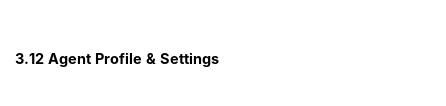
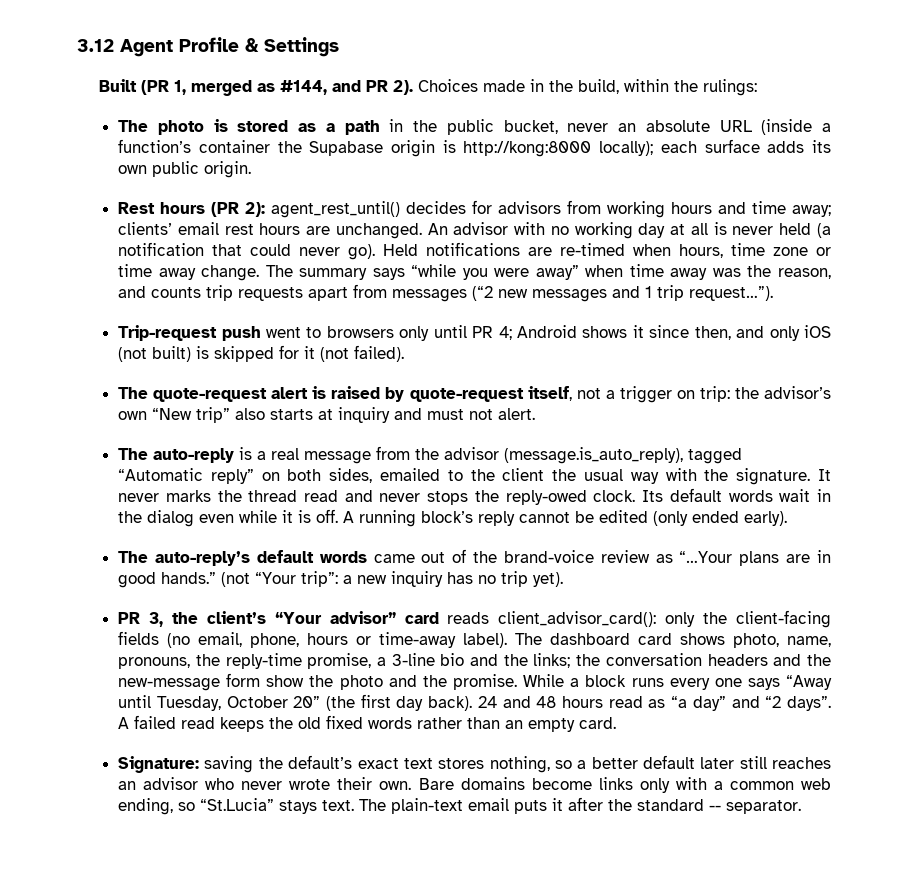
(219, 59) none -> [99,79,758,96] [118,119,831,135] [118,139,831,157] [118,161,252,178] [118,200,832,218] [118,222,831,239] [118,242,832,260] [118,264,831,281] [118,284,774,302] [118,325,831,341] [118,345,405,362] [118,386,831,403] [118,407,536,423] [118,446,743,464] [118,468,831,485] [118,488,831,505] [118,509,788,527] [118,549,831,566] [118,571,564,588] [118,610,831,628] [118,631,831,648] [118,653,831,669] [118,673,833,691] [118,694,831,711] [118,715,617,732] [118,755,831,773] [118,777,831,793] [118,797,802,815] // Built (PR 1, merged as #144, and PR 2). Choices made in the build, within the rulings: // The photo is stored as a path in the public bucket, never an absolute URL (inside a function’s container the Supabase origin is http://kong:8000 locally); each surface adds its own public origin. // Rest hours (PR 2): agent_rest_until() decides for advisors from working hours and time away; clients’ email rest hours are unchanged. An advisor with no working day at all is never held (a notification that could never go). Held notifications are re-timed when hours, time zone or time away change. The summary says “while you were away” when time away was the reason, and counts trip requests apart from messages (“2 new messages and 1 trip request…”). // Trip-request push went to browsers only until PR 4; Android shows it since then, and only iOS (not built) is skipped for it (not failed). // The quote-request alert is raised by quote-request itself, not a trigger on trip: the advisor’s own “New trip” also starts at inquiry and must not alert. // The auto-reply is a real message from the advisor (message.is_auto_reply), tagged “Automatic reply” on both sides, emailed to the client the usual way with the signature. It never marks the thread read and never stops the reply-owed clock. Its default words wait in the dialog even while it is off. A running block’s reply cannot be edited (only ended early). // The auto-reply’s default words came out of the brand-voice review as “…Your plans are in good hands.” (not “Your trip”: a new inquiry has no trip yet). // PR 3, the client’s “Your advisor” card reads client_advisor_card(): only the client-facing fields (no email, phone, hours or time-away label). The dashboard card shows photo, name, pronouns, the reply-time promise, a 3-line bio and the links; the conversation headers and the new-message form show the photo and the promise. While a block runs every one says “Away until Tuesday, October 20” (the first day back). 24 and 48 hours read as “a day” and “2 days”. A failed read keeps the old fixed words rather than an empty card. // Signature: saving the default’s exact text stores nothing, so a better default later still reaches an advisor who never wrote their own. Bare domains become links only with a common web ending, so “St.Lucia” stays text. The plain-text email puts it after the standard -- separator.

